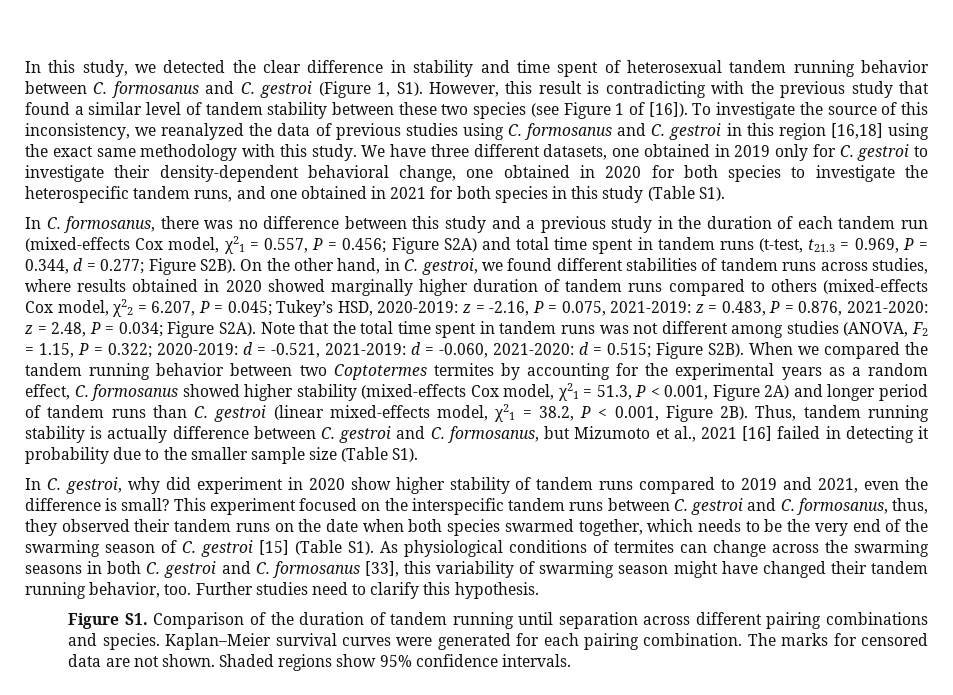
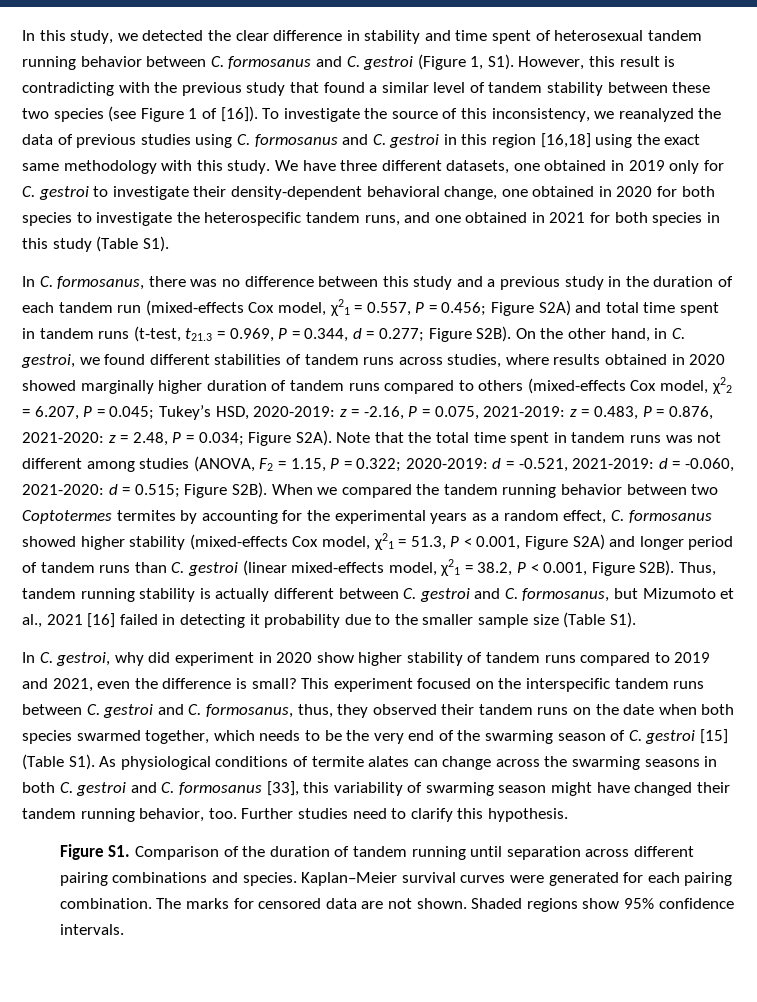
[764,385,790,399] 2A) -> [572,534,605,550] S2A)
[720,406,749,420] 2B). -> [639,560,675,576] S2B).
[172,426,249,439] difference -> [273,588,334,599] different
[614,540,674,553] termites -> [311,756,410,767] termite alates

